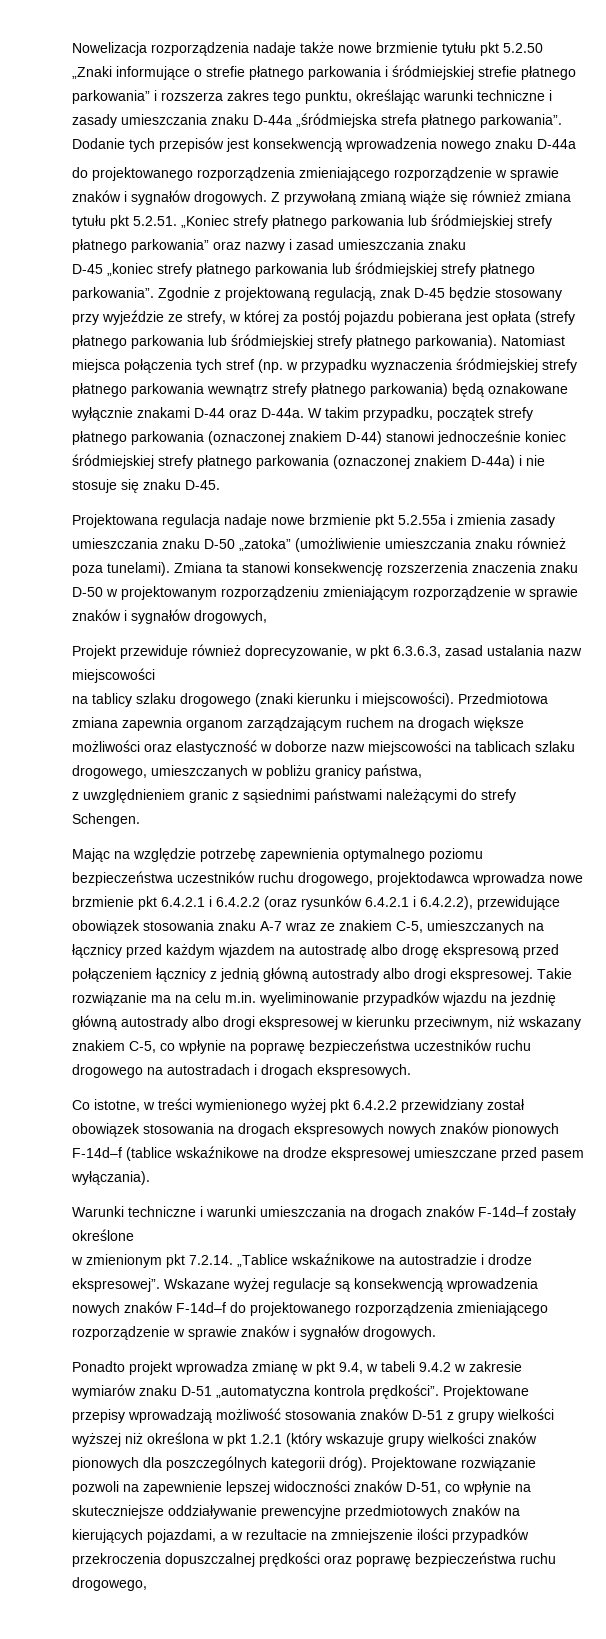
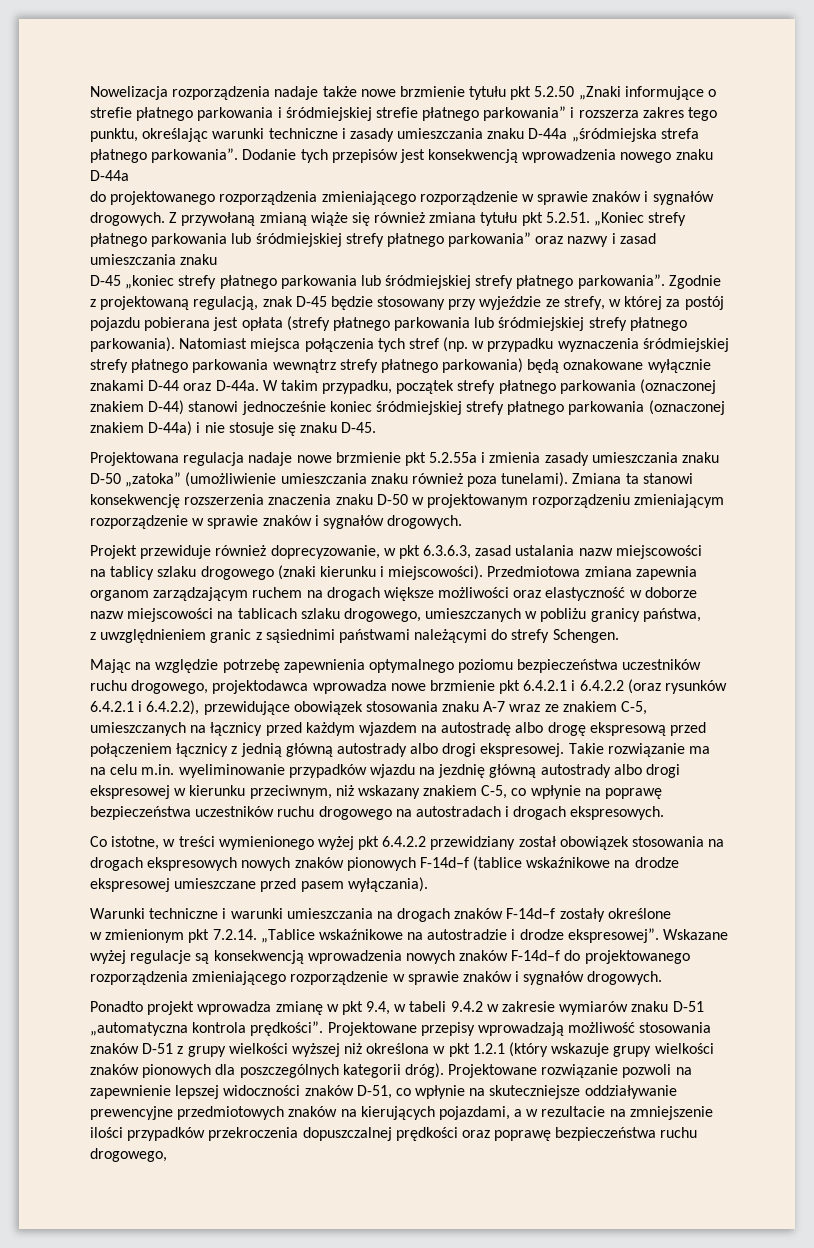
[194,610,267,624] drogowych, -> [387,515,463,529] drogowych.

